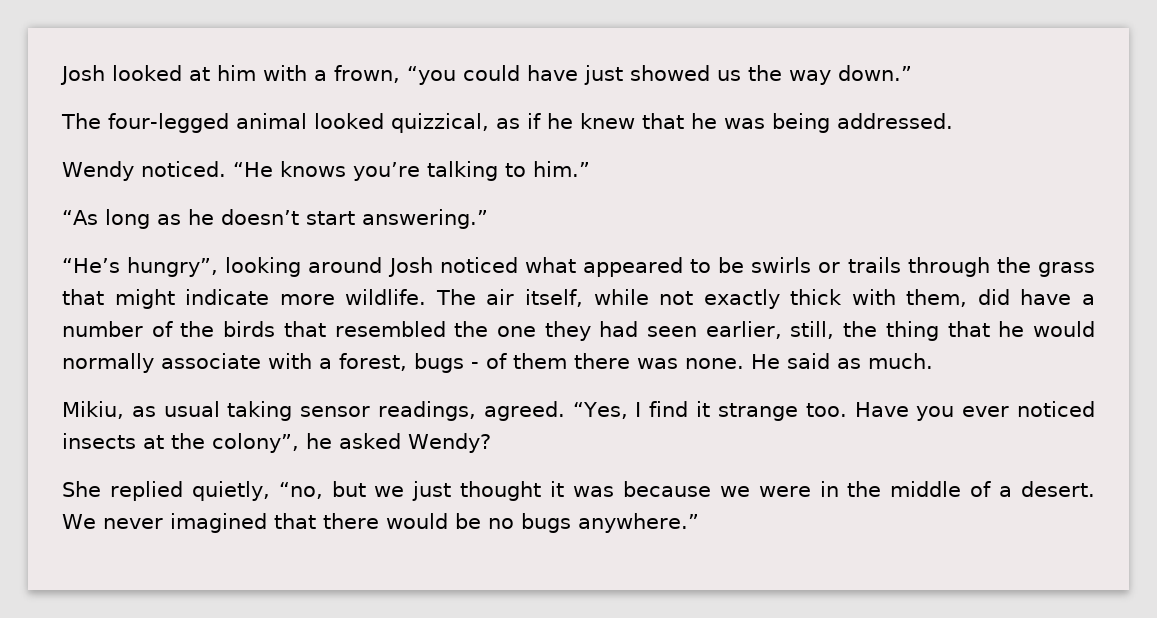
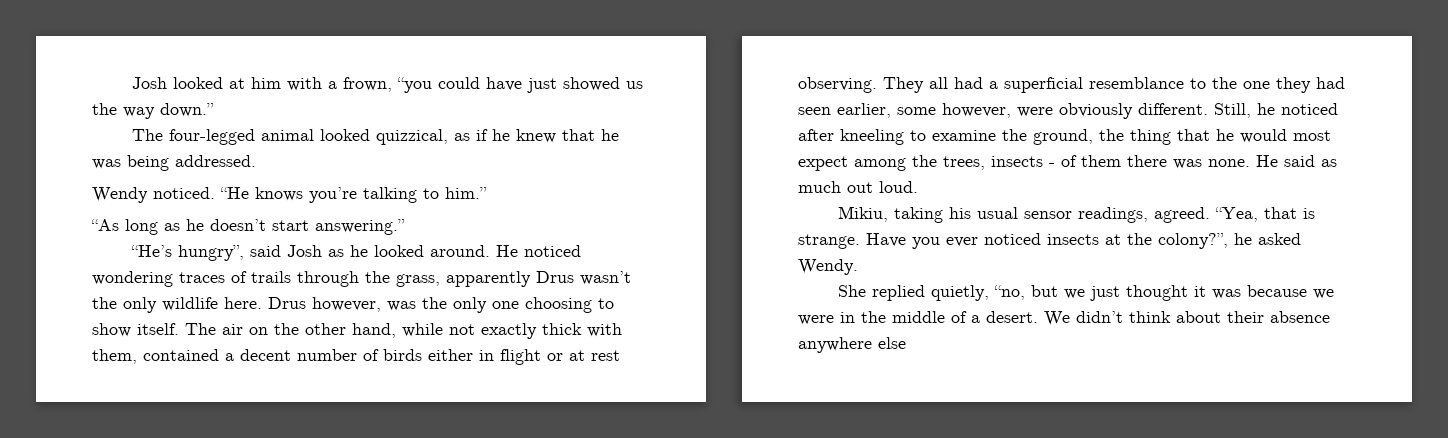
[225,257,1095,277] [62,289,583,309] looking around Josh noticed what appeared to be swirls or trails through the grass that might indicate more wildlife. The air itself, -> [249,245,581,257] [92,271,631,287] [92,297,614,313] [92,323,396,338] said Josh as he looked around. He noticed wondering traces of trails through the grass, apparently Drus wasn’t the only wildlife here. Drus however, was the only one choosing to show itself. The air on the other hand,
[977,289,1095,305] [62,321,446,337] did have a number of the birds that resembled -> [143,349,620,365] [798,77,1206,93] contained a decent number of birds either in flight or at rest observing. They all had a superficial resemblance to
[790,321,835,339] still, -> [897,103,1338,119] [798,129,1093,145] some however, were obviously different. Still, he noticed after kneeling to examine the ground,
[62,353,464,373] normally associate with a forest, bugs -> [1293,130,1331,141] [798,155,1043,171] most expect among the trees, insects
[868,353,933,369] [62,401,847,421] much. // Mikiu, as usual taking sensor readings, agreed. “Yes, I find it strange too. -> [798,181,918,193] [837,206,1315,223] [798,234,860,249] much out loud. // Mikiu, taking his usual sensor readings, agreed. “Yea, that is strange.
[212,433,299,453] colony”, -> [1158,233,1228,249] colony?”,
[407,433,491,453] Wendy? -> [798,259,858,275] Wendy.
[102,513,699,533] never imagined that there would be no bugs anywhere.” -> [1076,311,1330,323] [798,337,906,353] didn’t think about their absence anywhere else

